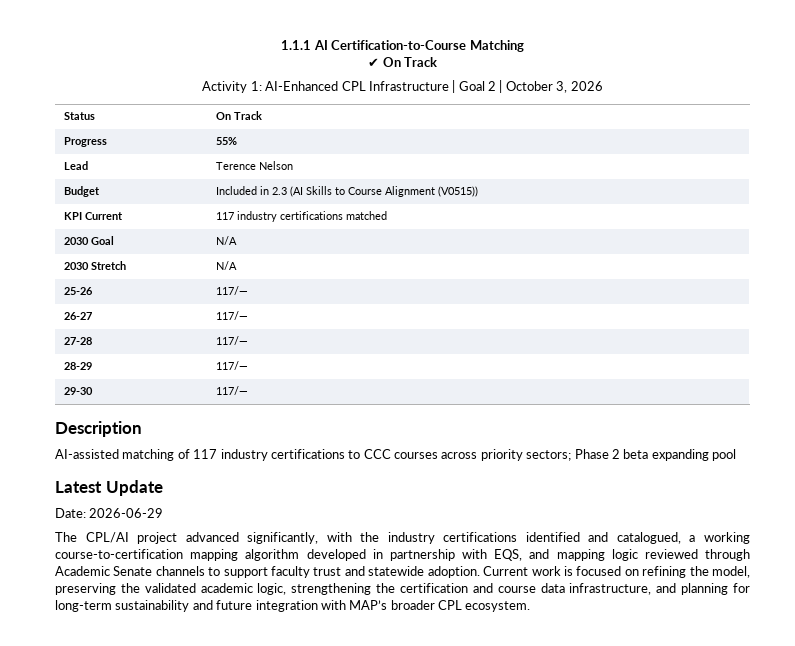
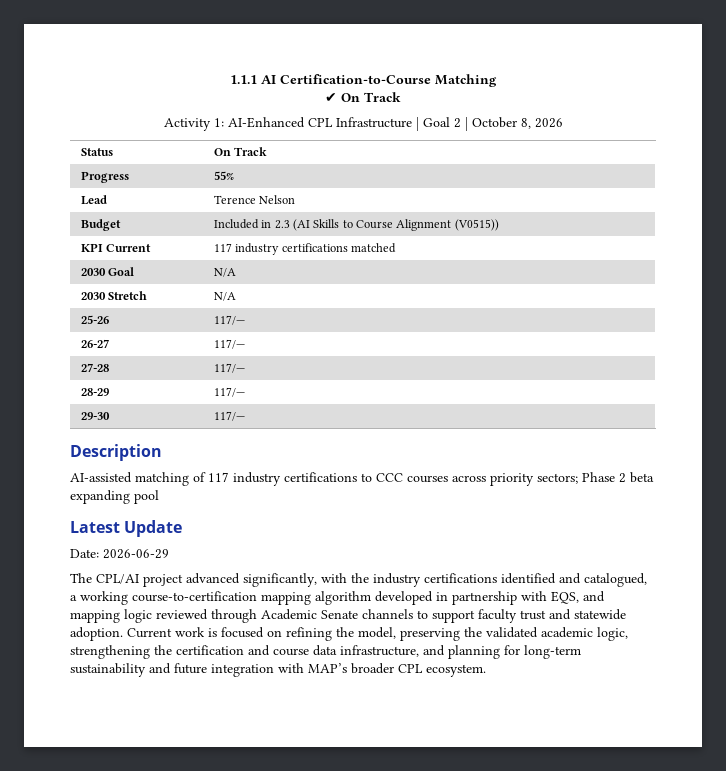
[556,81,568,93] 3, -> [520,118,531,129] 8,

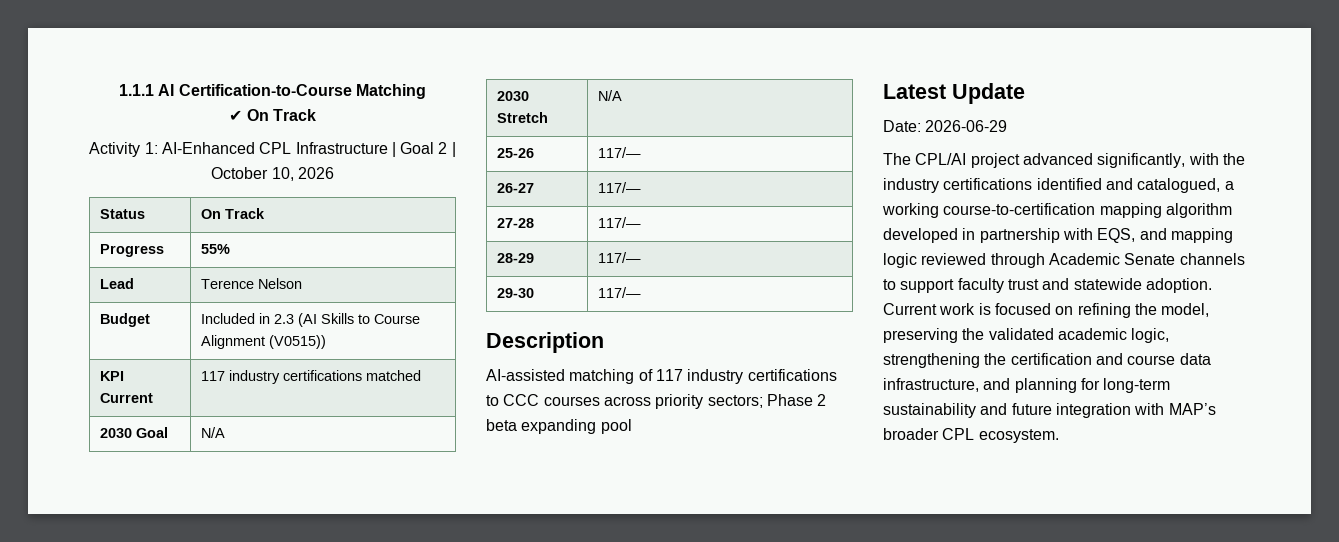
[520,118,531,129] 8, -> [271,167,294,181] 10,

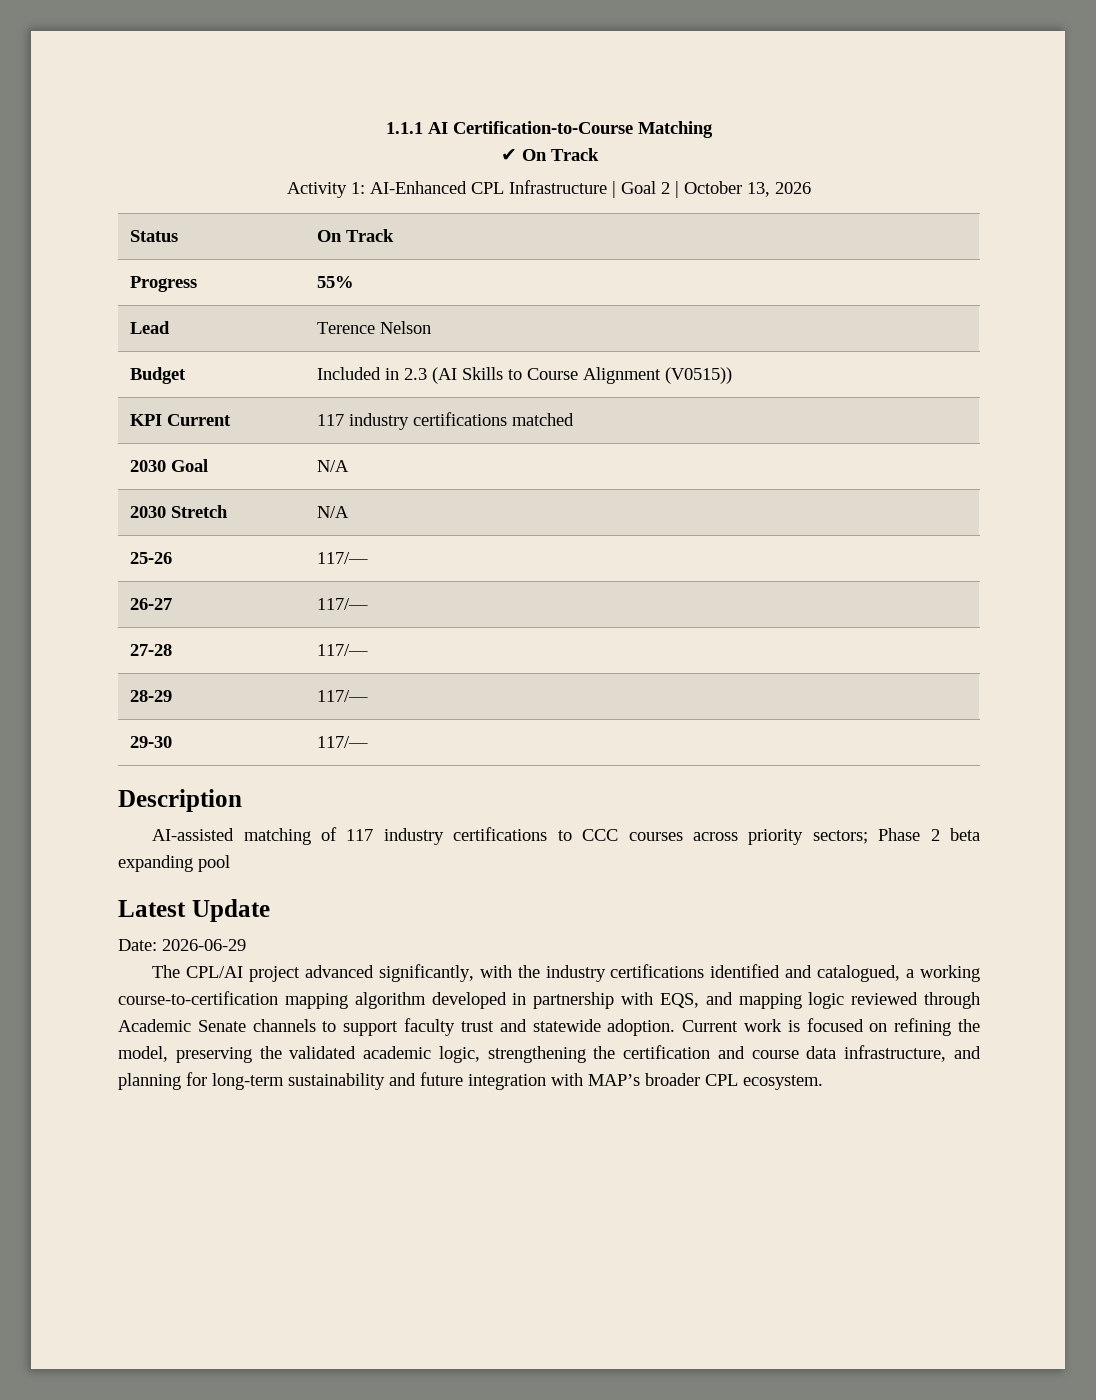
[271,167,294,181] 10, -> [747,182,770,197] 13,

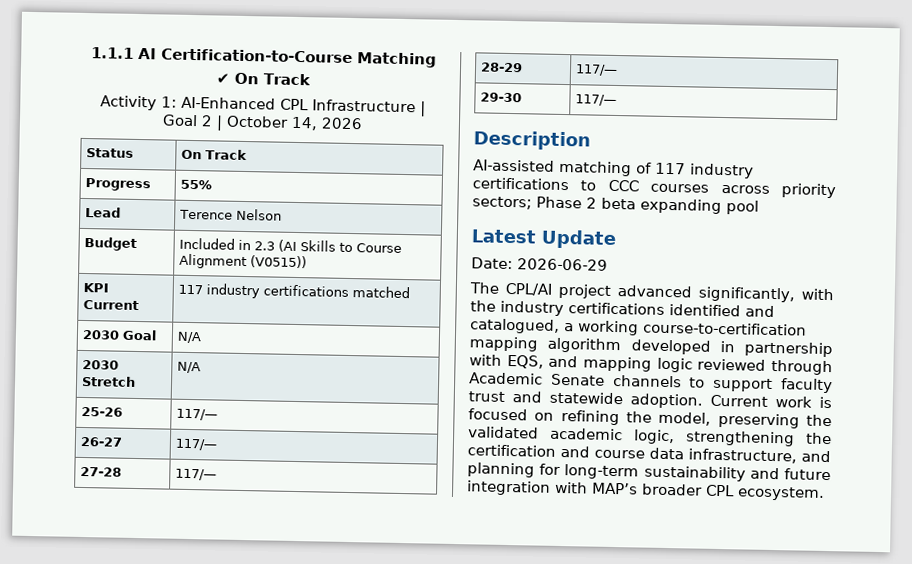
[747,182,770,197] 13, -> [291,116,318,131] 14,

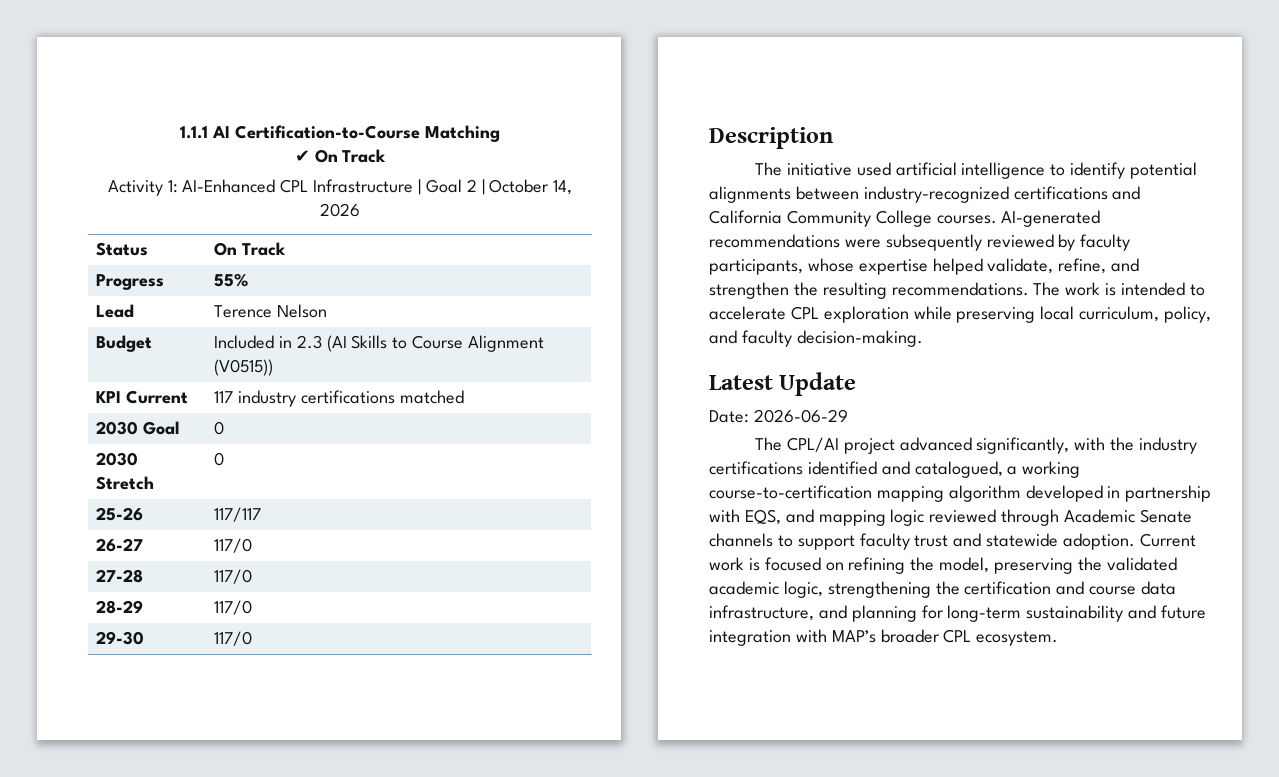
[177,331,203,344] N/A -> [213,421,224,435] 0
[177,361,202,374] N/A -> [213,452,224,466] 0
[176,408,219,421] 117/— -> [213,507,261,522] 117/117
[175,438,218,451] 117/— -> [213,538,252,553] 117/0
[175,468,218,481] 117/— -> [213,569,252,584] 117/0
[575,64,619,77] 117/— -> [213,600,252,615] 117/0
[575,94,618,107] 117/— -> [213,631,252,646] 117/0
[473,159,754,179] [472,177,836,199] [472,196,759,215] AI-assisted matching of 117 industry certifications to CCC courses across priority sectors; Phase 2 beta expanding pool -> [754,162,1198,179] [709,186,1141,203] [709,210,1101,227] [709,234,1131,251] [709,258,1140,275] [709,282,1205,299] [709,306,1212,323] [709,330,923,347] The initiative used artificial intelligence to identify potential alignments between industry-recognized certifications and California Community College courses. AI-generated recommendations were subsequently reviewed by faculty participants, whose expertise helped validate, refine, and strengthen the resulting recommendations. The work is intended to accelerate CPL exploration while preserving local curriculum, policy, and faculty decision-making.

